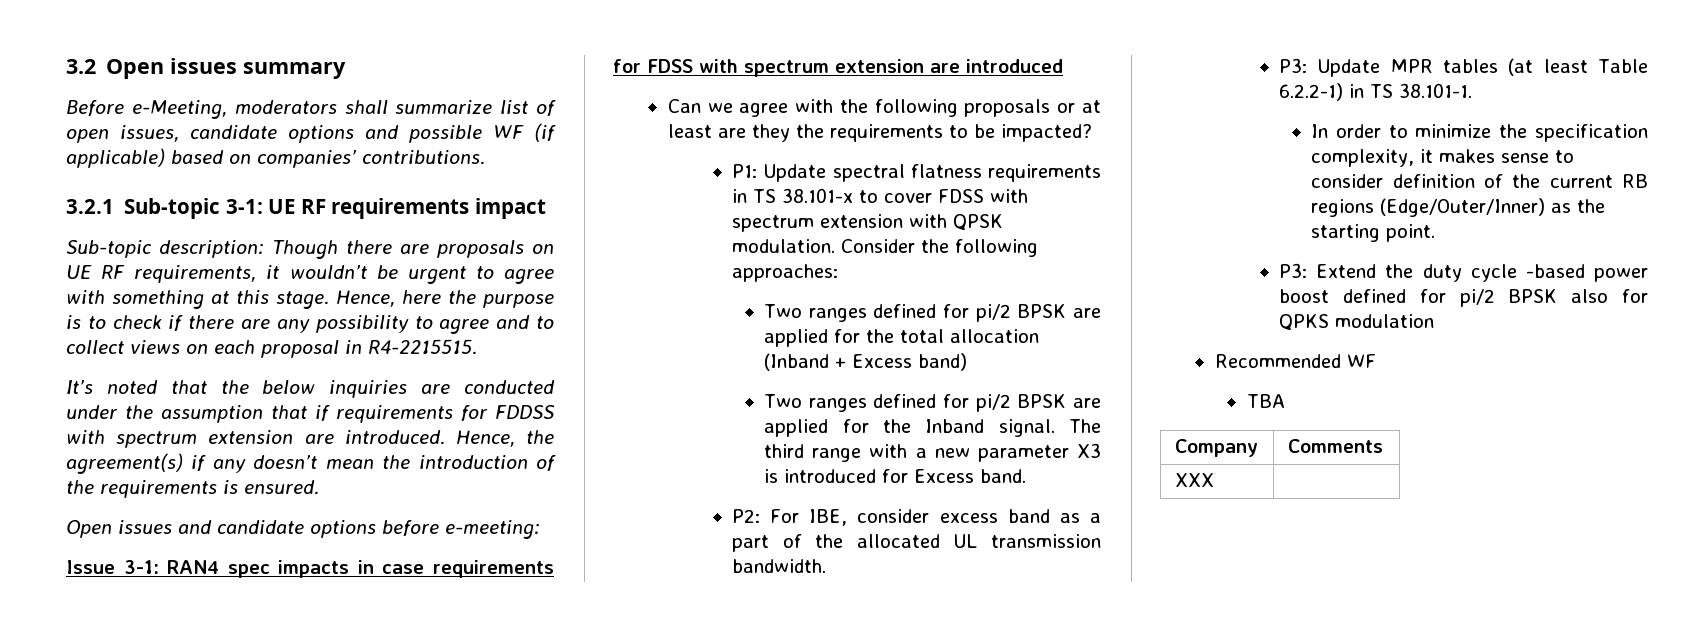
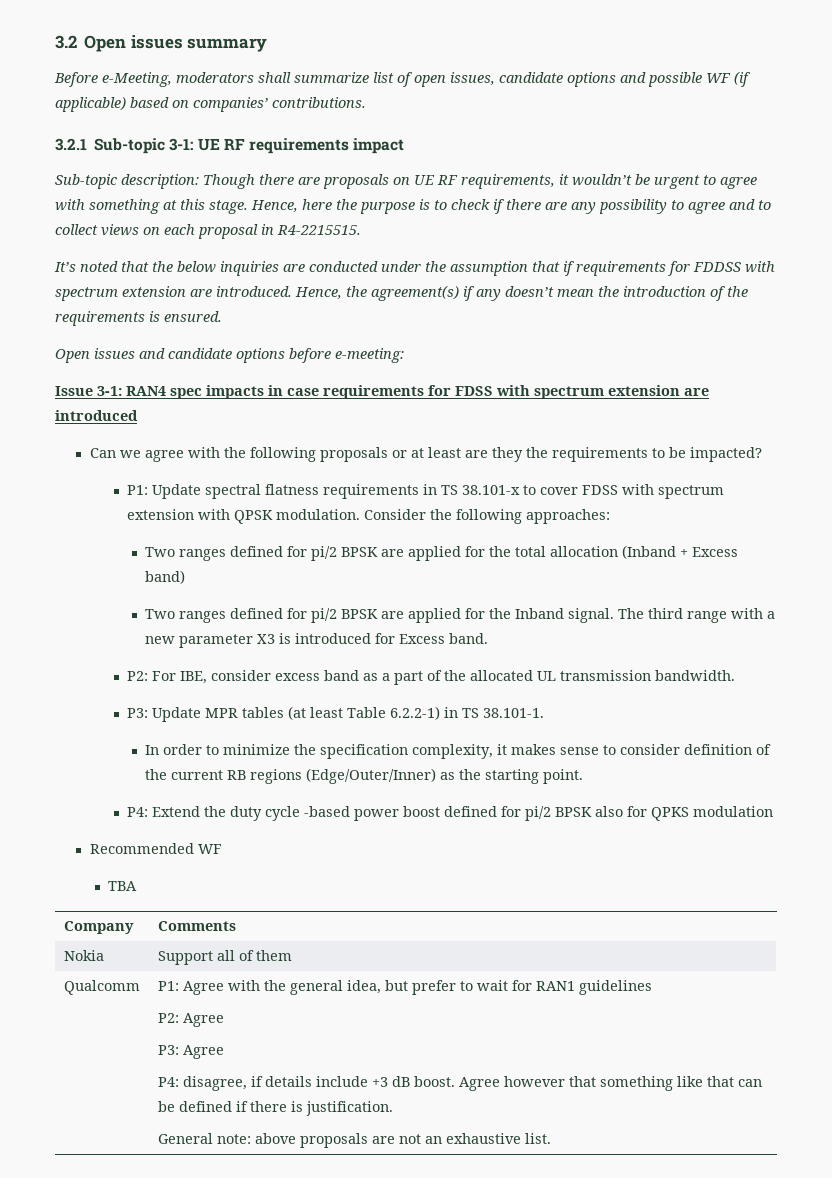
[1279,263,1308,278] P3: -> [126,807,148,817] P4:
[1174,473,1214,487] XXX | -> [63,950,104,961] [157,950,292,965] [63,980,140,995] [157,980,652,995] [157,1013,224,1027] [157,1045,224,1059] [157,1076,762,1091] [157,1101,393,1116] [157,1133,551,1148] Nokia | Support all of them // Qualcomm | P1: Agree with the general idea, but prefer to wait for RAN1 guidelines // P2: Agree // P3: Agree // P4: disagree, if details include +3 dB boost. Agree however that something like that can be defined if there is justification. // General note: above proposals are not an exhaustive list.

